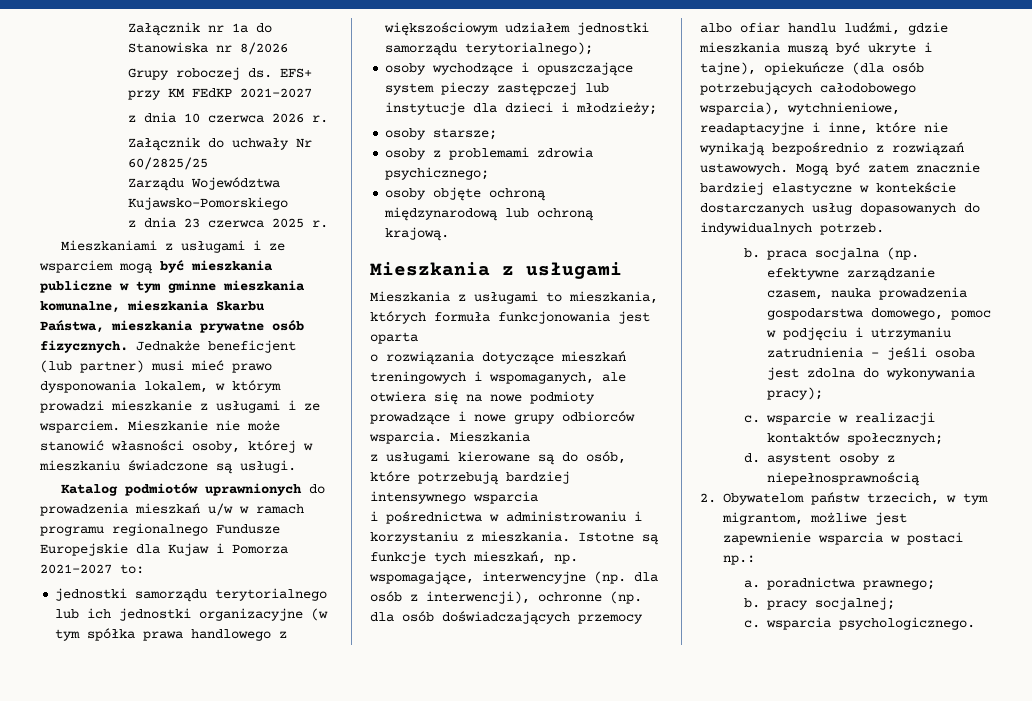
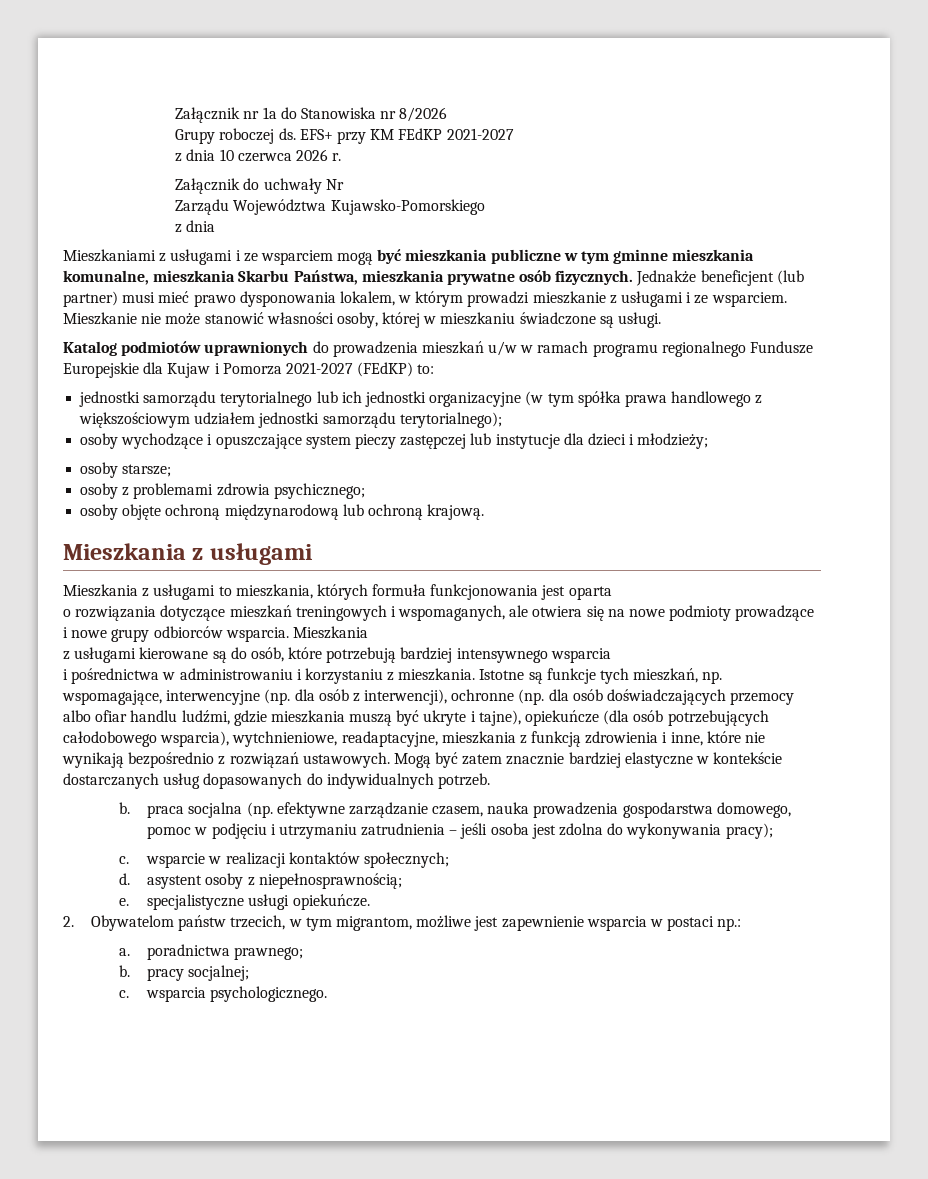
[127,157,208,170] 60/2825/25 -> (344, 184) none
[183,218,328,228] 23 czerwca 2025 r. -> (216, 226) none
(112, 569) none -> [357,362,414,377] (FEdKP)
[700,122,804,135] readaptacyjne -> [341,731,659,747] readaptacyjne, mieszkania z funkcją zdrowienia
[766,472,919,486] niepełnosprawnością -> [258,873,402,889] [119,894,370,910] niepełnosprawnością; // e. specjalistyczne usługi opiekuńcze.

